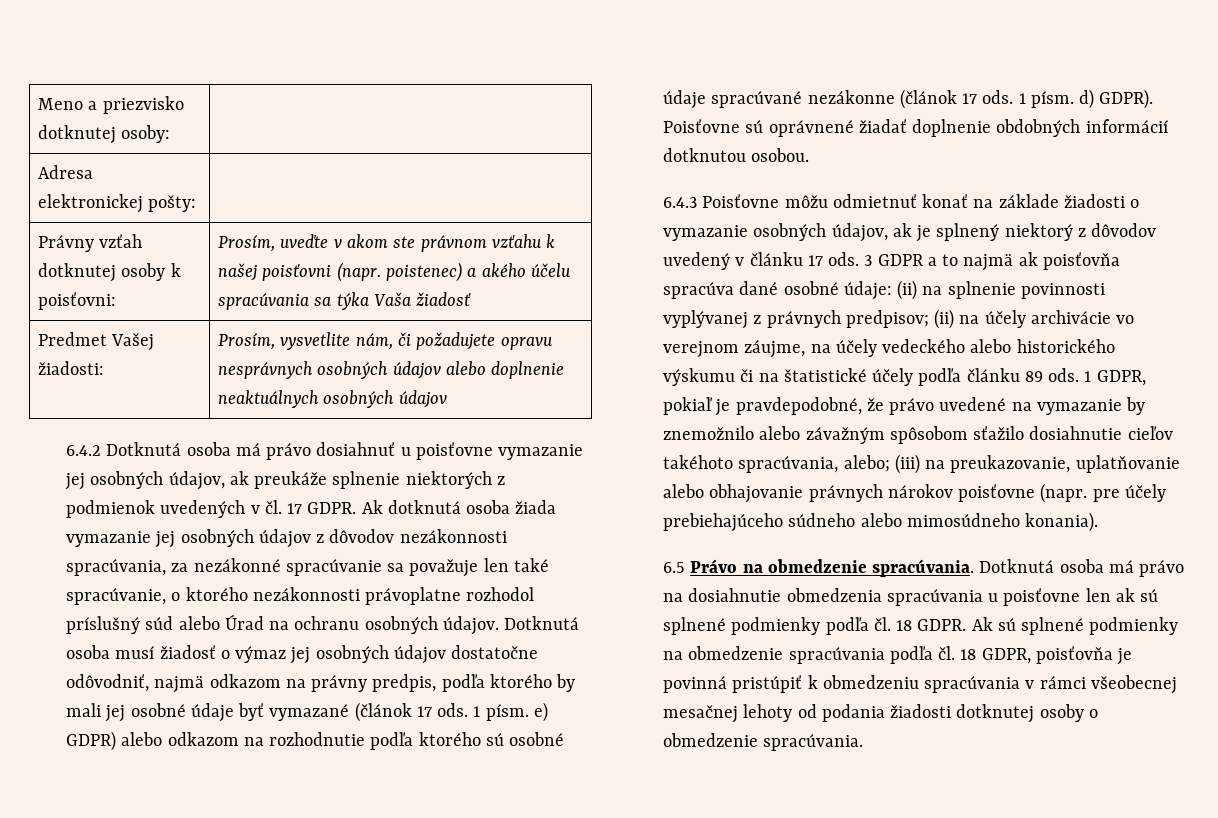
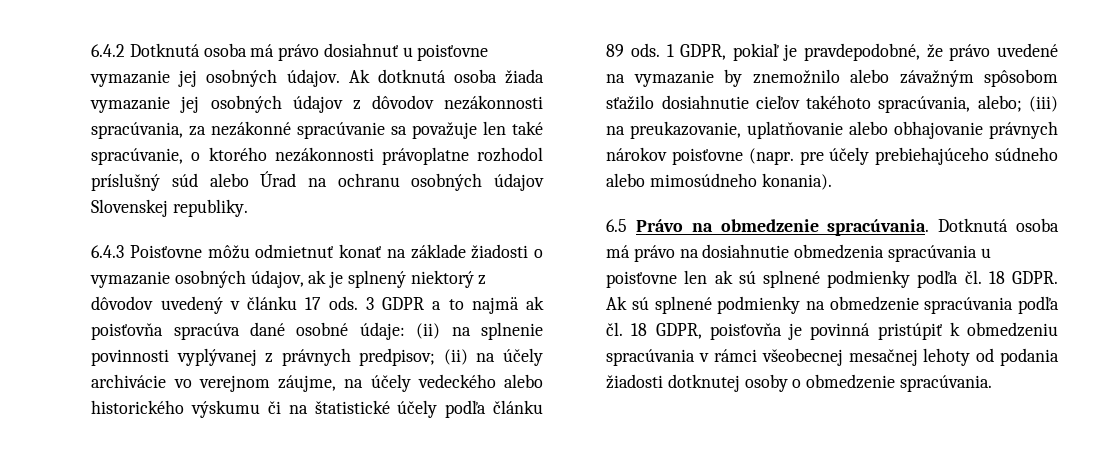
[38,96,184,114] [38,125,171,144] [38,165,94,179] [38,194,197,213] [38,234,143,252] [38,263,181,282] [38,292,117,310] [218,234,556,252] [218,262,571,282] [218,292,472,310] [38,332,155,351] [38,361,105,375] [218,332,553,350] [218,361,565,379] [218,390,447,408] Meno a priezvisko dotknutej osoby: | // Adresa elektronickej pošty: | // Právny vzťah dotknutej osoby k poisťovni: | Prosím, uveďte v akom ste právnom vzťahu k našej poisťovni (napr. poistenec) a akého účelu spracúvania sa týka Vaša žiadosť // Predmet Vašej žiadosti: | Prosím, vysvetlite nám, či požadujete opravu nesprávnych osobných údajov alebo doplnenie neaktuálnych osobných údajov // -> (91, 50) none
[168,471,505,490] [66,500,357,518] údajov, ak preukáže splnenie niektorých z podmienok uvedených v čl. 17 GDPR. -> [286,69,340,87] údajov.
[442,616,580,635] [66,645,539,664] [66,674,576,693] [66,702,548,722] [66,731,565,751] [663,89,1154,109] [663,119,1168,137] [663,148,810,162] údajov. Dotknutá osoba musí žiadosť o výmaz jej osobných údajov dostatočne odôvodniť, najmä odkazom na právny predpis, podľa ktorého by mali jej osobné údaje byť vymazané (článok 17 ods. 1 písm. e) GDPR) alebo odkazom na rozhodnutie podľa ktorého sú osobné údaje spracúvané nezákonne (článok 17 ods. 1 písm. d) GDPR). Poisťovne sú oprávnené žiadať doplnenie obdobných informácií dotknutou osobou. -> [494,173,544,191] [91,199,248,217] údajov Slovenskej republiky.

